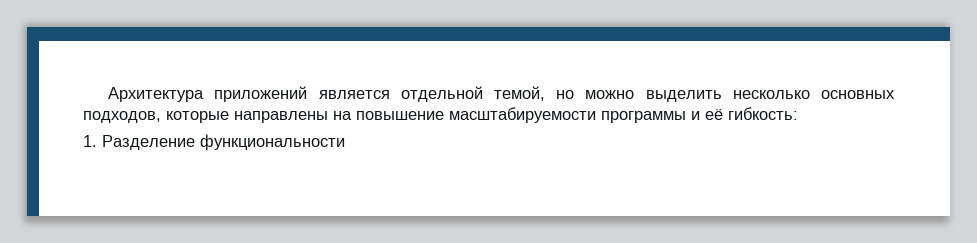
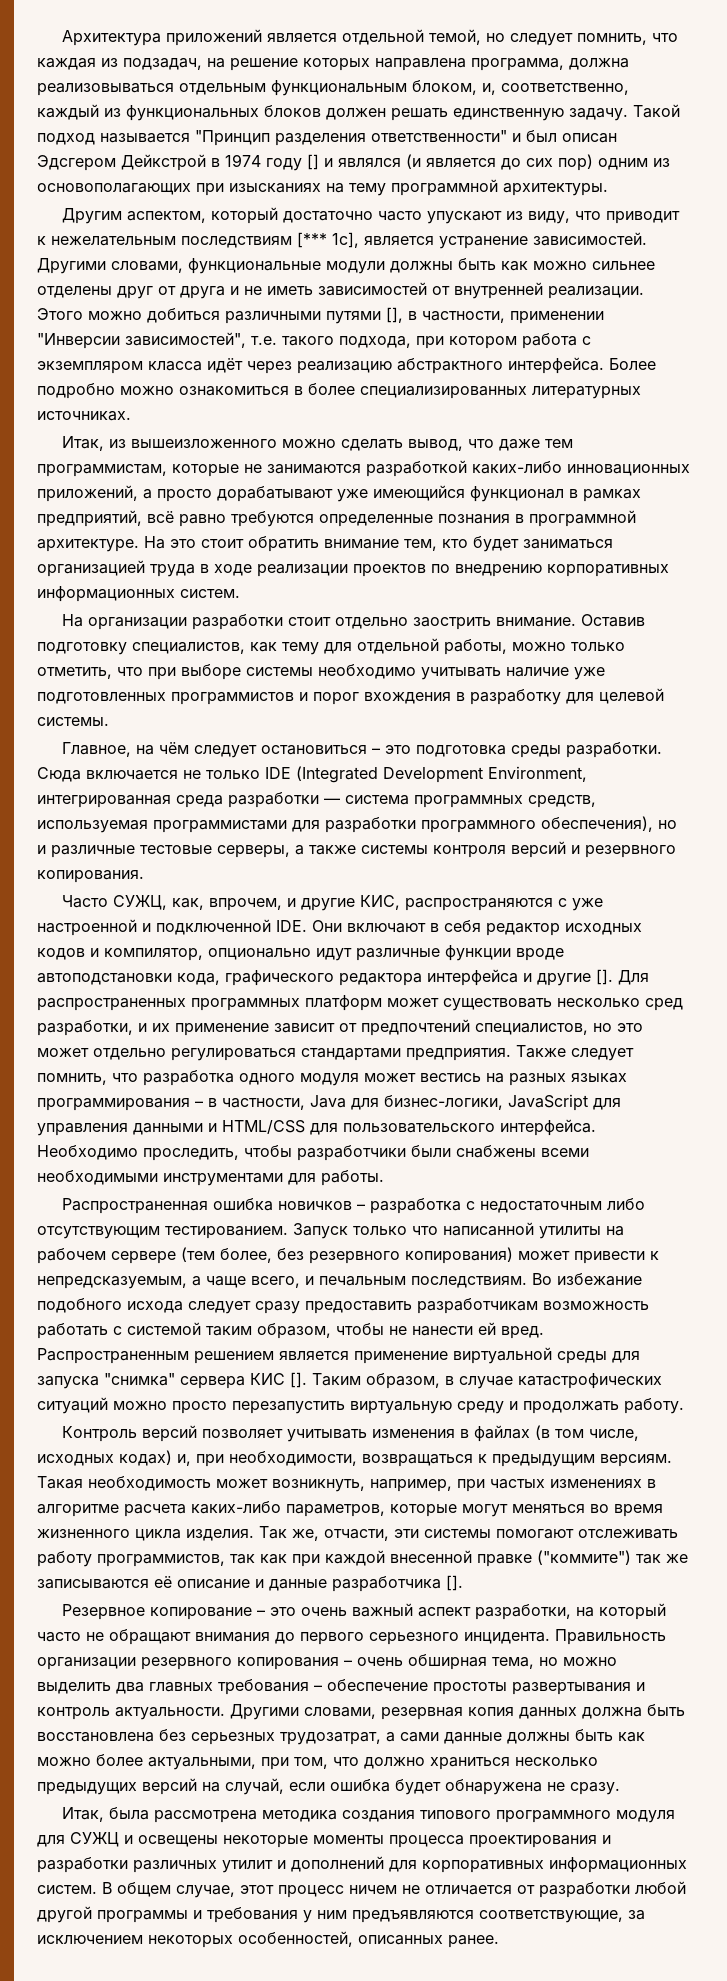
[585,90,895,102] [83,107,798,123] [83,134,345,150] можно выделить несколько основных подходов, которые направлены на повышение масштабируемости программы и её гибкость: // 1. Разделение функциональности -> [509,33,678,46] [37,58,629,71] [37,80,629,96] [37,104,680,121] [37,130,617,146] [37,154,670,171] [37,179,608,196] [61,207,680,224] [37,232,647,249] [37,258,655,274] [37,282,644,299] [37,307,604,324] [37,332,591,349] [37,357,656,374] [37,383,641,399] [37,411,131,421] [61,436,573,451] [37,460,690,477] [37,485,641,502] [37,510,636,527] [37,536,613,552] [37,560,669,577] [37,586,240,602] [61,614,645,630] [37,638,625,655] [37,664,605,680] [37,688,664,705] [37,717,109,726] [61,742,662,758] [37,766,587,783] [37,792,596,808] [37,816,677,833] [37,841,676,858] [37,870,144,883] [61,895,603,911] [37,919,642,936] [37,945,564,961] [37,969,649,986] [37,995,683,1011] [37,1019,643,1036] [37,1045,634,1061] [37,1070,627,1086] [37,1094,621,1111] [37,1119,596,1136] [37,1145,589,1161] [37,1170,384,1186] [61,1198,645,1214] [37,1222,624,1239] [37,1247,659,1264] [37,1273,642,1289] [37,1298,649,1314] [37,1322,544,1339] [37,1347,640,1364] [37,1372,662,1389] [37,1397,684,1414] [61,1425,639,1442] [37,1450,672,1467] [37,1476,656,1492] [37,1501,663,1517] [37,1526,678,1541] [37,1550,688,1567] [37,1575,463,1592] [61,1603,666,1620] [37,1629,666,1645] [37,1654,617,1670] [37,1679,645,1695] [37,1704,685,1720] [37,1729,645,1745] [37,1754,598,1770] [37,1778,620,1795] [61,1807,675,1823] [37,1832,611,1848] [37,1856,687,1873] [37,1881,686,1898] [37,1906,645,1923] [37,1931,499,1948] следует помнить, что каждая из подзадач, на решение которых направлена программа, должна реализовываться отдельным функциональным блоком, и, соответственно, каждый из функциональных блоков должен решать единственную задачу. Такой подход называется "Принцип разделения ответственности" и был описан Эдсгером Дейкстрой в 1974 году [] и являлся (и является до сих пор) одним из основополагающих при изысканиях на тему программной архитектуры. // Другим аспектом, который достаточно часто упускают из виду, что приводит к нежелательным последствиям [*** 1с], является устранение зависимостей. Другими словами, функциональные модули должны быть как можно сильнее отделены друг от друга и не иметь зависимостей от внутренней реализации. Этого можно добиться различными путями [], в частности, применении "Инверсии зависимостей", т.е. такого подхода, при котором работа с экземпляром класса идёт через реализацию абстрактного интерфейса. Более подробно можно ознакомиться в более специализированных литературных источниках. // Итак, из вышеизложенного можно сделать вывод, что даже тем программистам, которые не занимаются разработкой каких-либо инновационных приложений, а просто дорабатывают уже имеющийся функционал в рамках предприятий, всё равно требуются определенные познания в программной архитектуре. На это стоит обратить внимание тем, кто будет заниматься организацией труда в ходе реализации проектов по внедрению корпоративных информационных систем. // На организации разработки стоит отдельно заострить внимание. Оставив подготовку специалистов, как тему для отдельной работы, можно только отметить, что при выборе системы необходимо учитывать наличие уже подготовленных программистов и порог вхождения в разработку для целевой системы. // Главное, на чём следует остановиться – это подготовка среды разработки. Сюда включается не только IDE (Integrated Development Environment, интегрированная среда разработки — система программных средств, используемая программистами для разработки программного обеспечения), но и различные тестовые серверы, а также системы контроля версий и резервного копирования. // Часто СУЖЦ, как, впрочем, и другие КИС, распространяются с уже настроенной и подключенной IDE. Они включают в себя редактор исходных кодов и компилятор, опционально идут различные функции вроде автоподстановки кода, графического редактора интерфейса и другие []. Для распространенных программных платформ может существовать несколько сред разработки, и их применение зависит от предпочтений специалистов, но это может отдельно регулироваться стандартами предприятия. Также следует помнить, что разработка одного модуля может вестись на разных языках программирования – в частности, Java для бизнес-логики, JavaScript для управления данными и HTML/CSS для пользовательского интерфейса. Необходимо проследить, чтобы разработчики были снабжены всеми необходимыми инструментами для работы. // Распространенная ошибка новичков – разработка с недостаточным либо отсутствующим тестированием. Запуск только что написанной утилиты на рабочем сервере (тем более, без резервного копирования) может привести к непредсказуемым, а чаще всего, и печальным последствиям. Во избежание подобного исхода следует сразу предоставить разработчикам возможность работать с системой таким образом, чтобы не нанести ей вред. Распространенным решением является применение виртуальной среды для запуска "снимка" сервера КИС []. Таким образом, в случае катастрофических ситуаций можно просто перезапустить виртуальную среду и продолжать работу. // Контроль версий позволяет учитывать изменения в файлах (в том числе, исходных кодах) и, при необходимости, возвращаться к предыдущим версиям. Такая необходимость может возникнуть, например, при частых изменениях в алгоритме расчета каких-либо параметров, которые могут меняться во время жизненного цикла изделия. Так же, отчасти, эти системы помогают отслеживать работу программистов, так как при каждой внесенной правке ("коммите") так же записываются её описание и данные разработчика []. // Резервное копирование – это очень важный аспект разработки, на который часто не обращают внимания до первого серьезного инцидента. Правильность организации резервного копирования – очень обширная тема, но можно выделить два главных требования – обеспечение простоты развертывания и контроль актуальности. Другими словами, резервная копия данных должна быть восстановлена без серьезных трудозатрат, а сами данные должны быть как можно более актуальными, при том, что должно храниться несколько предыдущих версий на случай, если ошибка будет обнаружена не сразу. // Итак, была рассмотрена методика создания типового программного модуля для СУЖЦ и освещены некоторые моменты процесса проектирования и разработки различных утилит и дополнений для корпоративных информационных систем. В общем случае, этот процесс ничем не отличается от разработки любой другой программы и требования у ним предъявляются соответствующие, за исключением некоторых особенностей, описанных ранее.

